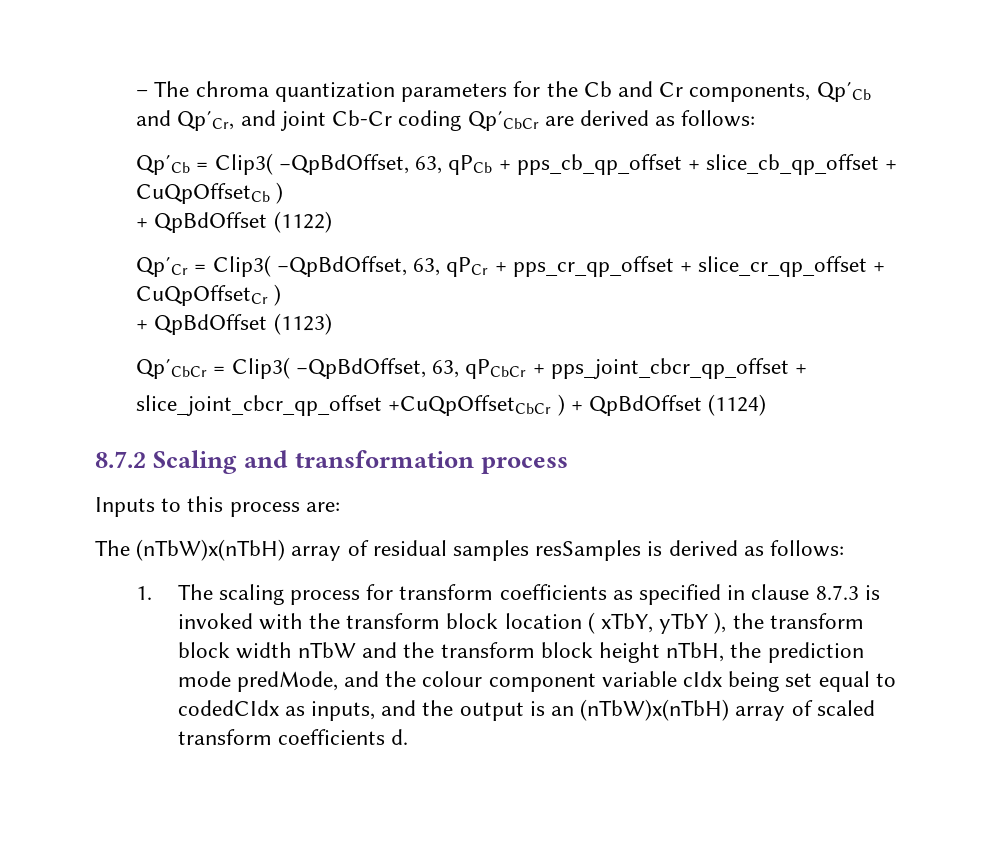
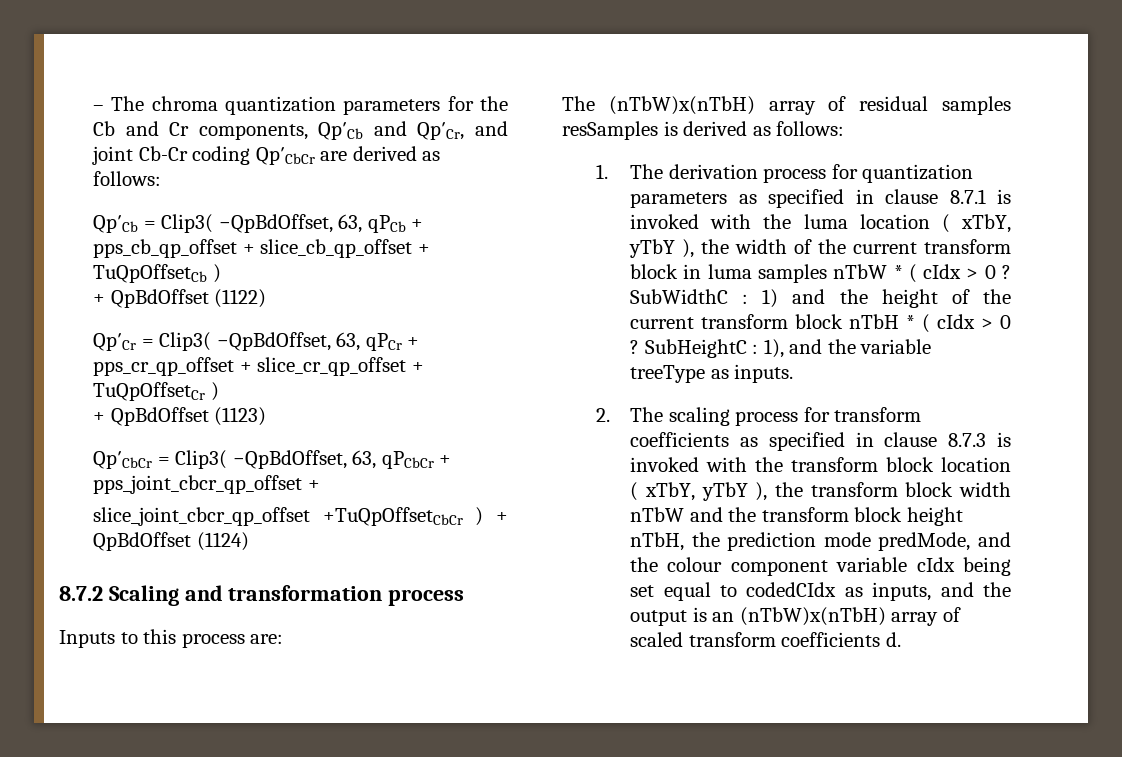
[136,183,271,204] CuQpOffsetCb -> [93,264,208,283] TuQpOffsetCb
[136,285,269,306] CuQpOffsetCr -> [93,382,206,401] TuQpOffsetCr
[388,395,552,416] +CuQpOffsetCbCr -> [322,507,463,526] +TuQpOffsetCbCr
(213, 592) none -> [668,164,974,183] [630,189,1011,208] [630,214,1011,233] [629,239,1011,258] [630,264,1011,283] [630,289,1011,308] [630,314,1011,333] [630,339,932,358] [630,364,794,383] [596,407,664,422] derivation process for quantization parameters as specified in clause 8.7.1 is invoked with the luma location ( xTbY, yTbY ), the width of the current transform block in luma samples nTbW * ( cIdx > 0 ? SubWidthC : 1) and the height of the current transform block nTbH * ( cIdx > 0 ? SubHeightC : 1), and the variable treeType as inputs. // 2. The

